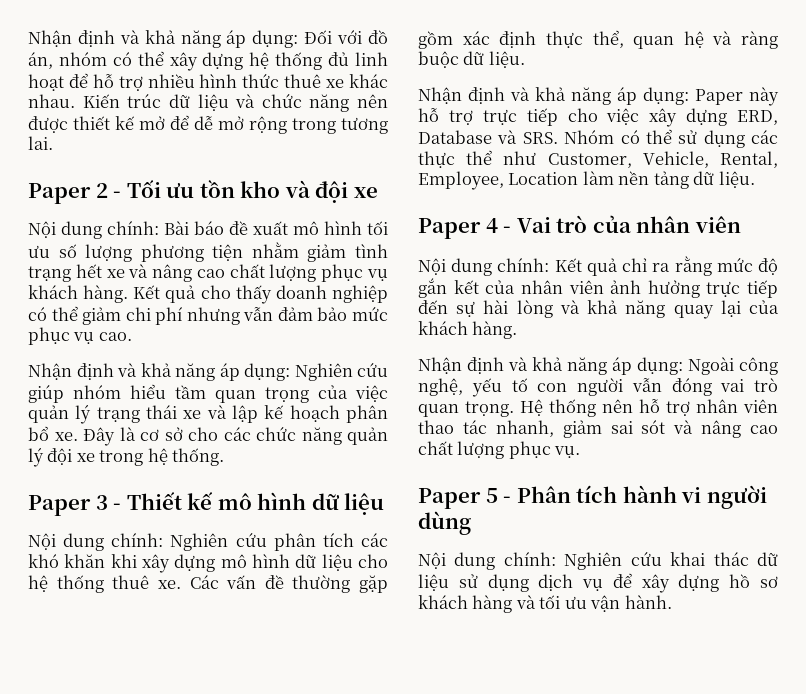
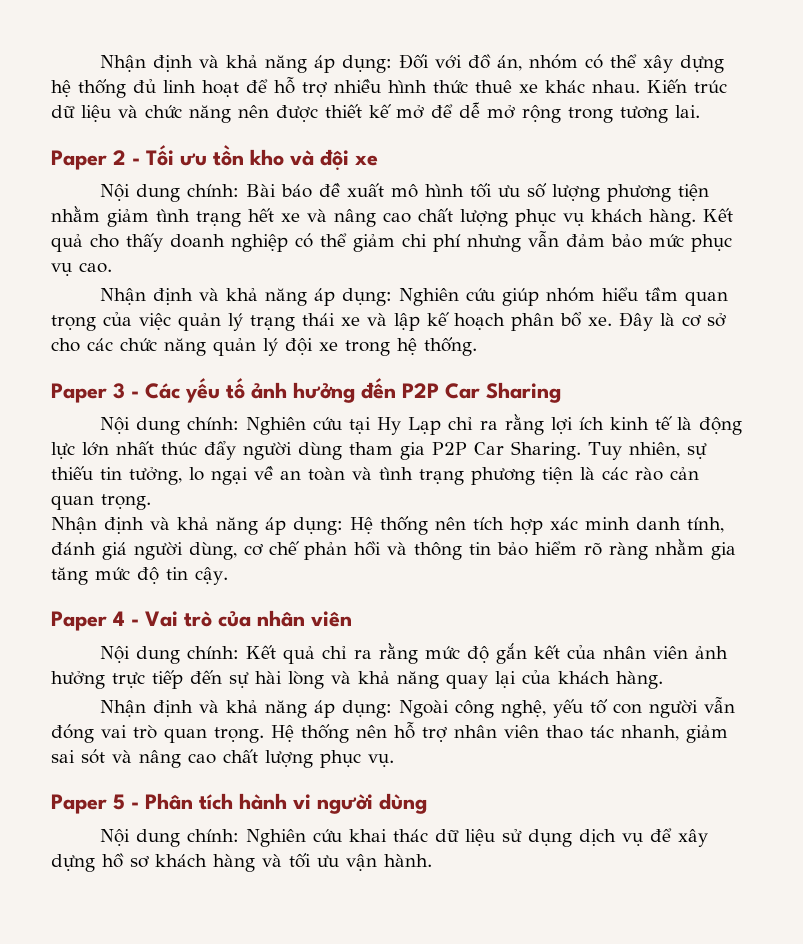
[126,492,385,515] [28,533,388,551] [28,554,388,573] [28,575,388,593] [418,30,778,49] [418,51,525,68] [418,87,779,106] [418,108,778,127] [418,129,778,148] [418,150,778,168] [418,171,755,190] Thiết kế mô hình dữ liệu // Nội dung chính: Nghiên cứu phân tích các khó khăn khi xây dựng mô hình dữ liệu cho hệ thống thuê xe. Các vấn đề thường gặp gồm xác định thực thể, quan hệ và ràng buộc dữ liệu. // Nhận định và khả năng áp dụng: Paper này hỗ trợ trực tiếp cho việc xây dựng ERD, Database và SRS. Nhóm có thể sử dụng các thực thể như Customer, Vehicle, Rental, Employee, Location làm nền tảng dữ liệu. -> [145,378,561,403] [99,414,742,435] [51,441,707,460] [51,466,699,485] [51,494,151,510] [51,516,724,535] [51,539,736,560] [51,567,228,585] Các yếu tố ảnh hưởng đến P2P Car Sharing // Nội dung chính: Nghiên cứu tại Hy Lạp chỉ ra rằng lợi ích kinh tế là động lực lớn nhất thúc đẩy người dùng tham gia P2P Car Sharing. Tuy nhiên, sự thiếu tin tưởng, lo ngại về an toàn và tình trạng phương tiện là các rào cản quan trọng. // Nhận định và khả năng áp dụng: Hệ thống nên tích hợp xác minh danh tính, đánh giá người dùng, cơ chế phản hồi và thông tin bảo hiểm rõ ràng nhằm gia tăng mức độ tin cậy.

